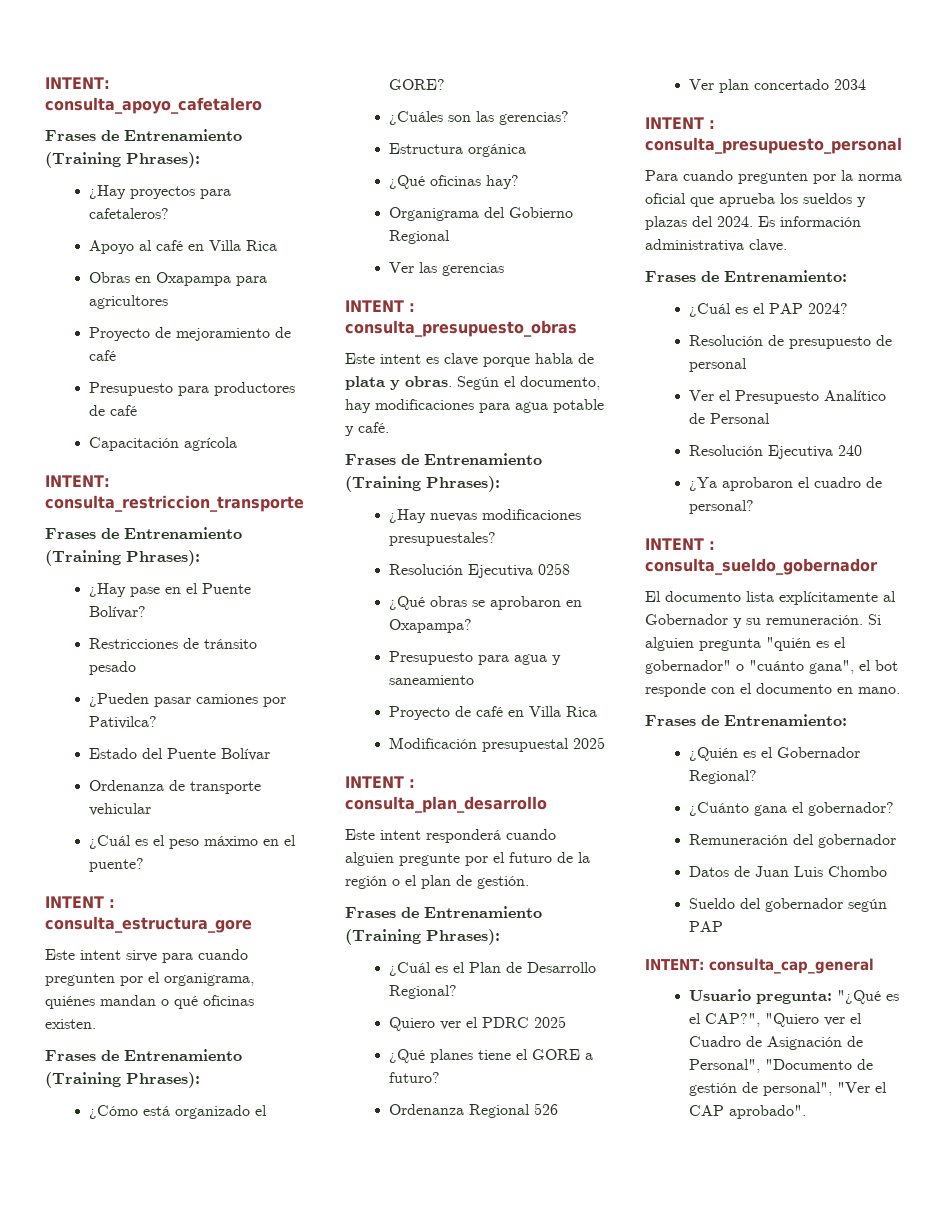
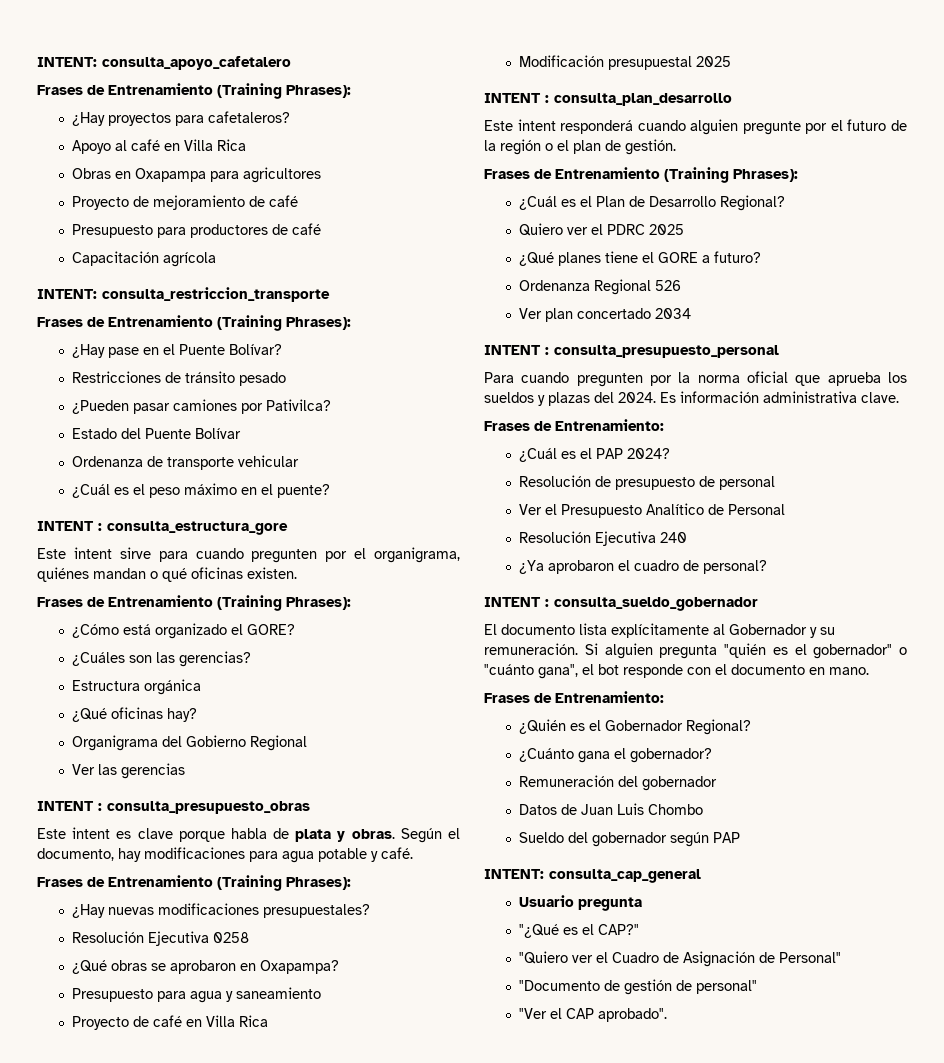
[756,991,833,1004] pregunta: -> [578,897,643,911] pregunta //
[705,1013,761,1027] CAP?", -> [598,924,640,935] CAP?" //
[689,1059,761,1073] Personal", -> [779,952,842,963] Personal" //
[763,1082,833,1096] personal", -> [696,980,758,994] personal" //

